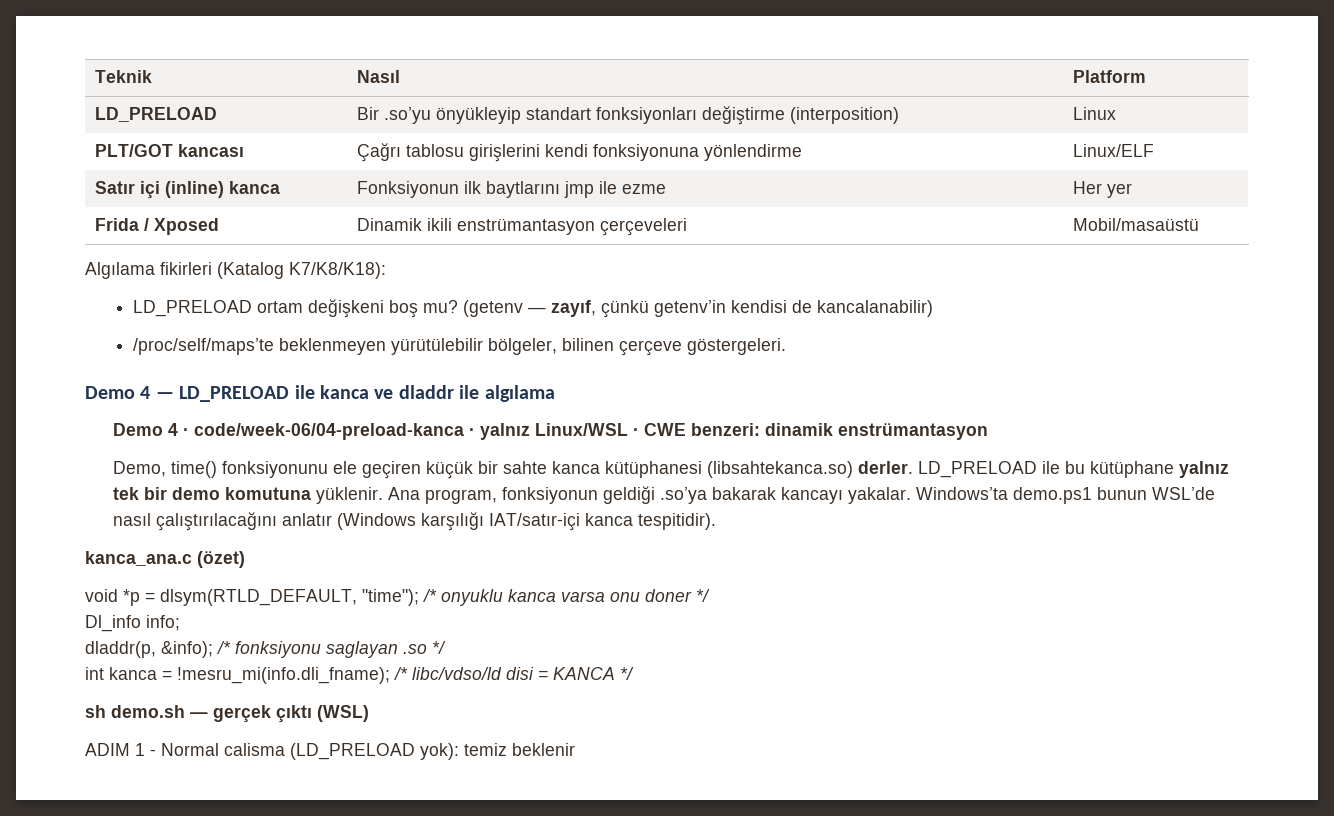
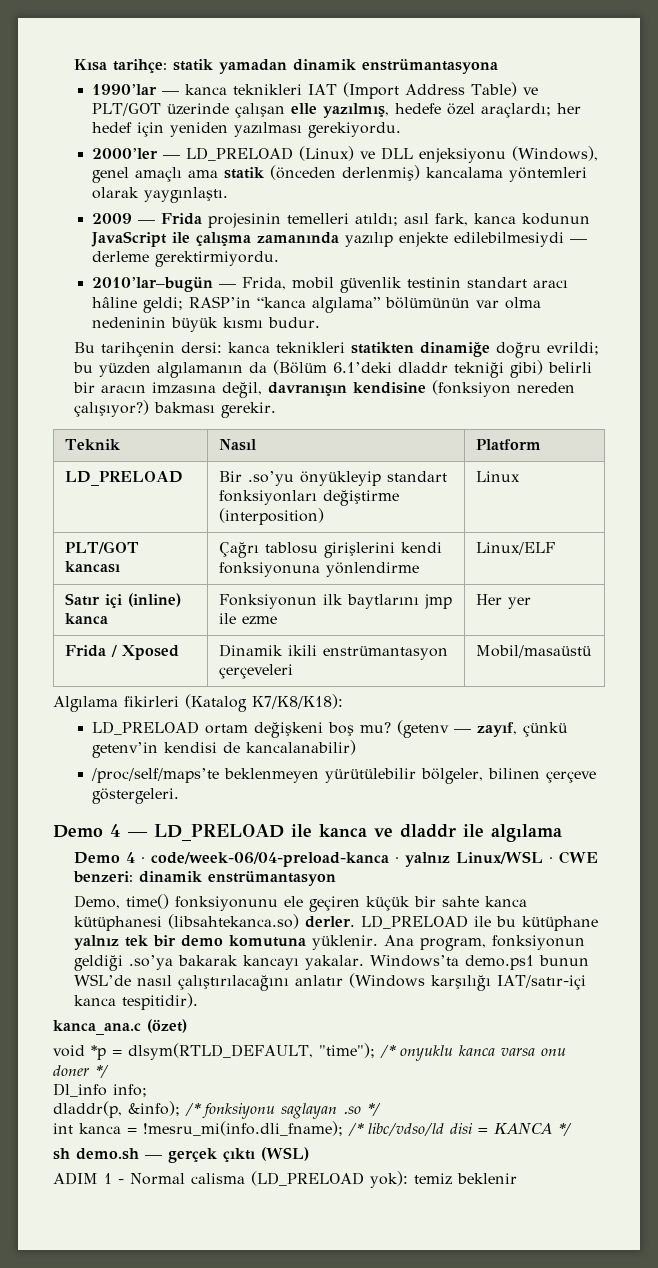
(95, 76) none -> [74,59,499,74] [91,82,538,99] [91,103,581,118] [91,122,401,138] [91,146,598,163] [91,165,587,183] [91,187,228,203] [91,213,590,228] [90,231,587,247] [91,251,279,267] [91,277,568,293] [91,296,541,313] [91,317,320,332] [74,342,600,358] [73,360,593,378] [73,380,576,398] [74,400,277,418] Kısa tarihçe: statik yamadan dinamik enstrümantasyona // 1990’lar — kanca teknikleri IAT (Import Address Table) ve PLT/GOT üzerinde çalışan elle yazılmış, hedefe özel araçlardı; her hedef için yeniden yazılması gerekiyordu. // 2000’ler — LD_PRELOAD (Linux) ve DLL enjeksiyonu (Windows), genel amaçlı ama statik (önceden derlenmiş) kancalama yöntemleri olarak yaygınlaştı. // 2009 — Frida projesinin temelleri atıldı; asıl fark, kanca kodunun JavaScript ile çalışma zamanında yazılıp enjekte edilebilmesiydi — derleme gerektirmiyordu. // 2010’lar–bugün — Frida, mobil güvenlik testinin standart aracı hâline geldi; RASP’in “kanca algılama” bölümünün var olma nedeninin büyük kısmı budur. // Bu tarihçenin dersi: kanca teknikleri statikten dinamiğe doğru evrildi; bu yüzden algılamanın da (Bölüm 6.1’deki dladdr tekniği gibi) belirli bir aracın imzasına değil, davranışın kendisine (fonksiyon nereden çalışıyor?) bakması gerekir. //

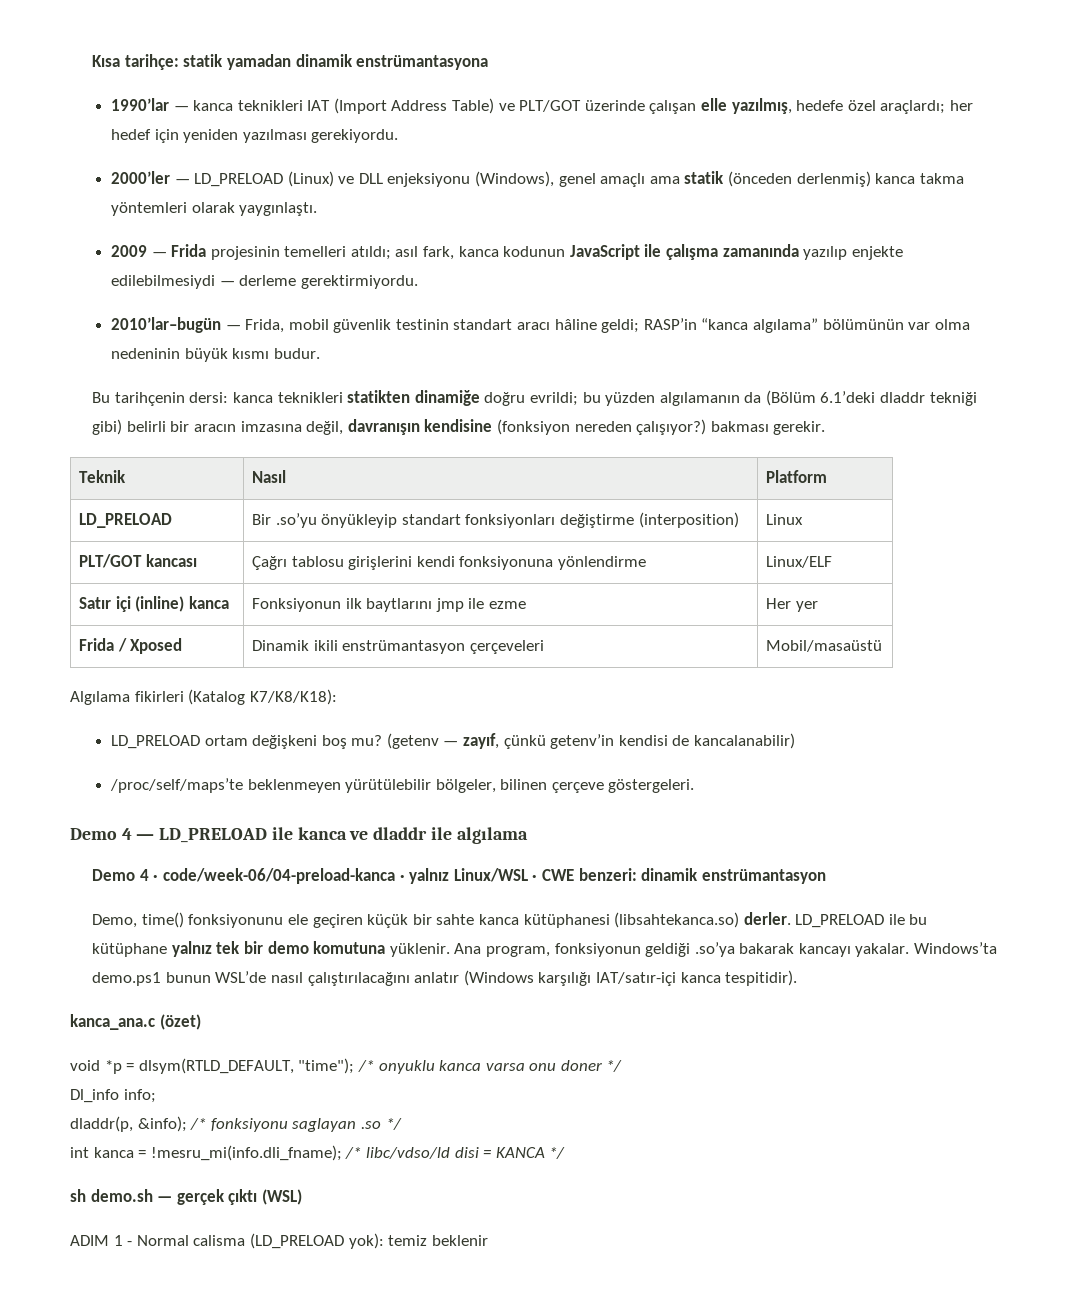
[425,167,503,178] kancalama -> [875,173,964,184] kanca takma

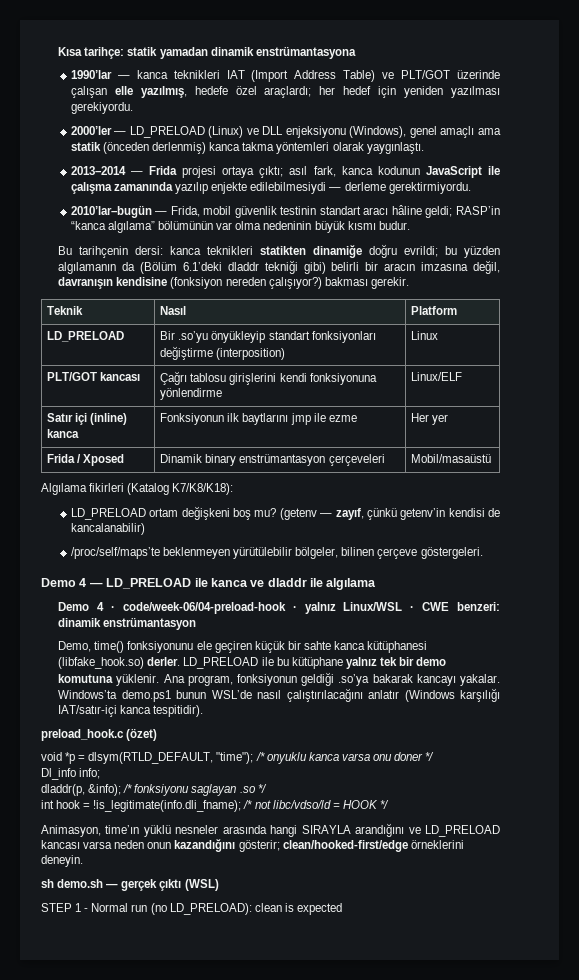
[110,245,147,257] 2009 -> [70,166,126,175] 2013–2014
[210,246,391,260] projesinin temelleri atıldı; -> [182,166,284,178] projesi ortaya çıktı;
[313,640,338,651] ikili -> [205,454,237,466] binary
[162,868,395,884] code/week-06/04-preload-kanca -> [122,602,286,614] code/week-06/04-preload-hook
[614,912,740,928] (libsahtekanca.so) -> [58,657,145,669] (libfake_hook.so)
[70,1014,155,1030] kanca_ana.c -> [41,729,124,741] preload_hook.c
[93,1145,566,1161] kanca = !mesru_mi(info.dli_fname); /* libc/vdso/ld disi = KANCA */ -> [56,800,389,812] [41,823,500,837] [41,839,464,852] [41,855,83,867] hook = !is_legitimate(info.dli_fname); /* not libc/vdso/ld = HOOK */ // Animasyon, time’ın yüklü nesneler arasında hangi SIRAYLA arandığını ve LD_PRELOAD kancası varsa neden onun kazandığını gösterir; clean/hooked-first/edge örneklerini deneyin.
[70,1235,109,1246] ADIM -> [41,903,72,912] STEP
[193,1233,488,1249] calisma (LD_PRELOAD yok): temiz beklenir -> [131,903,342,915] run (no LD_PRELOAD): clean is expected

